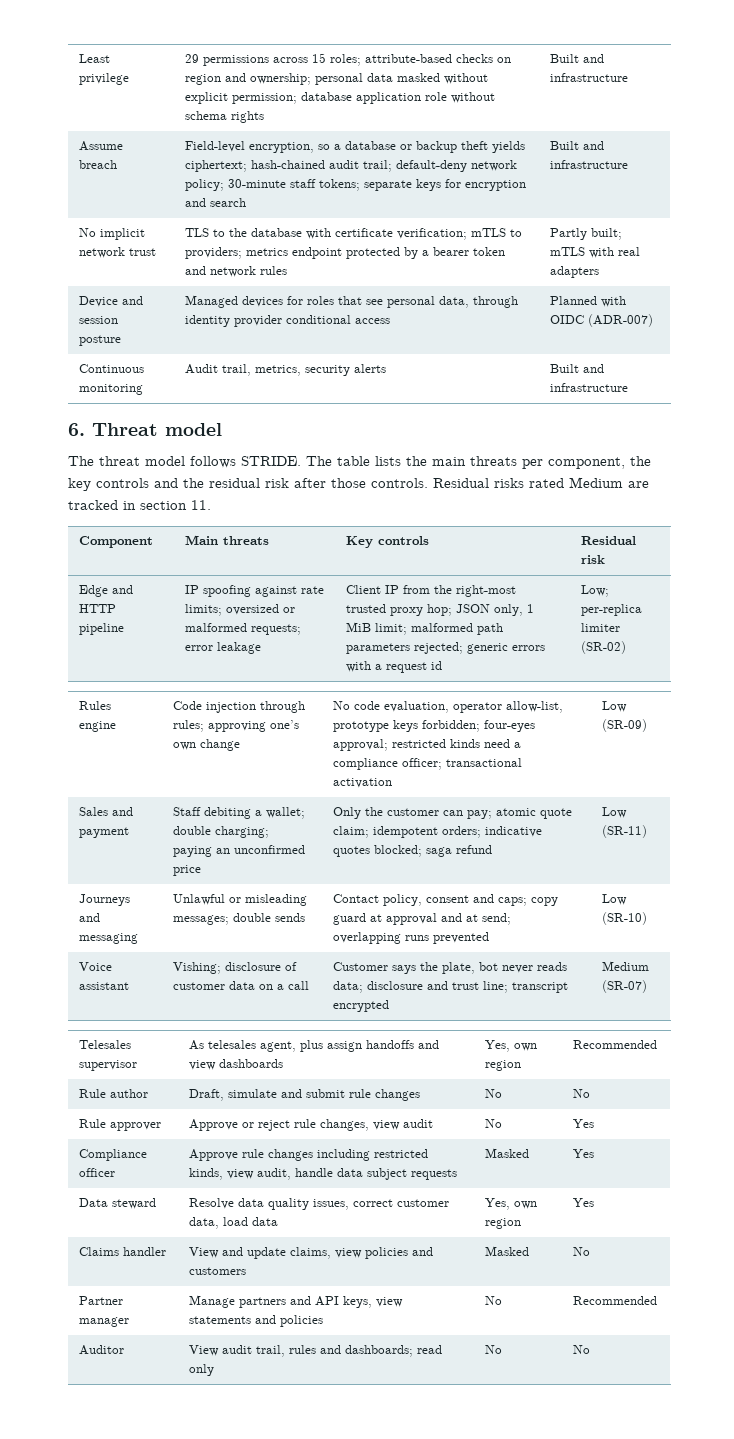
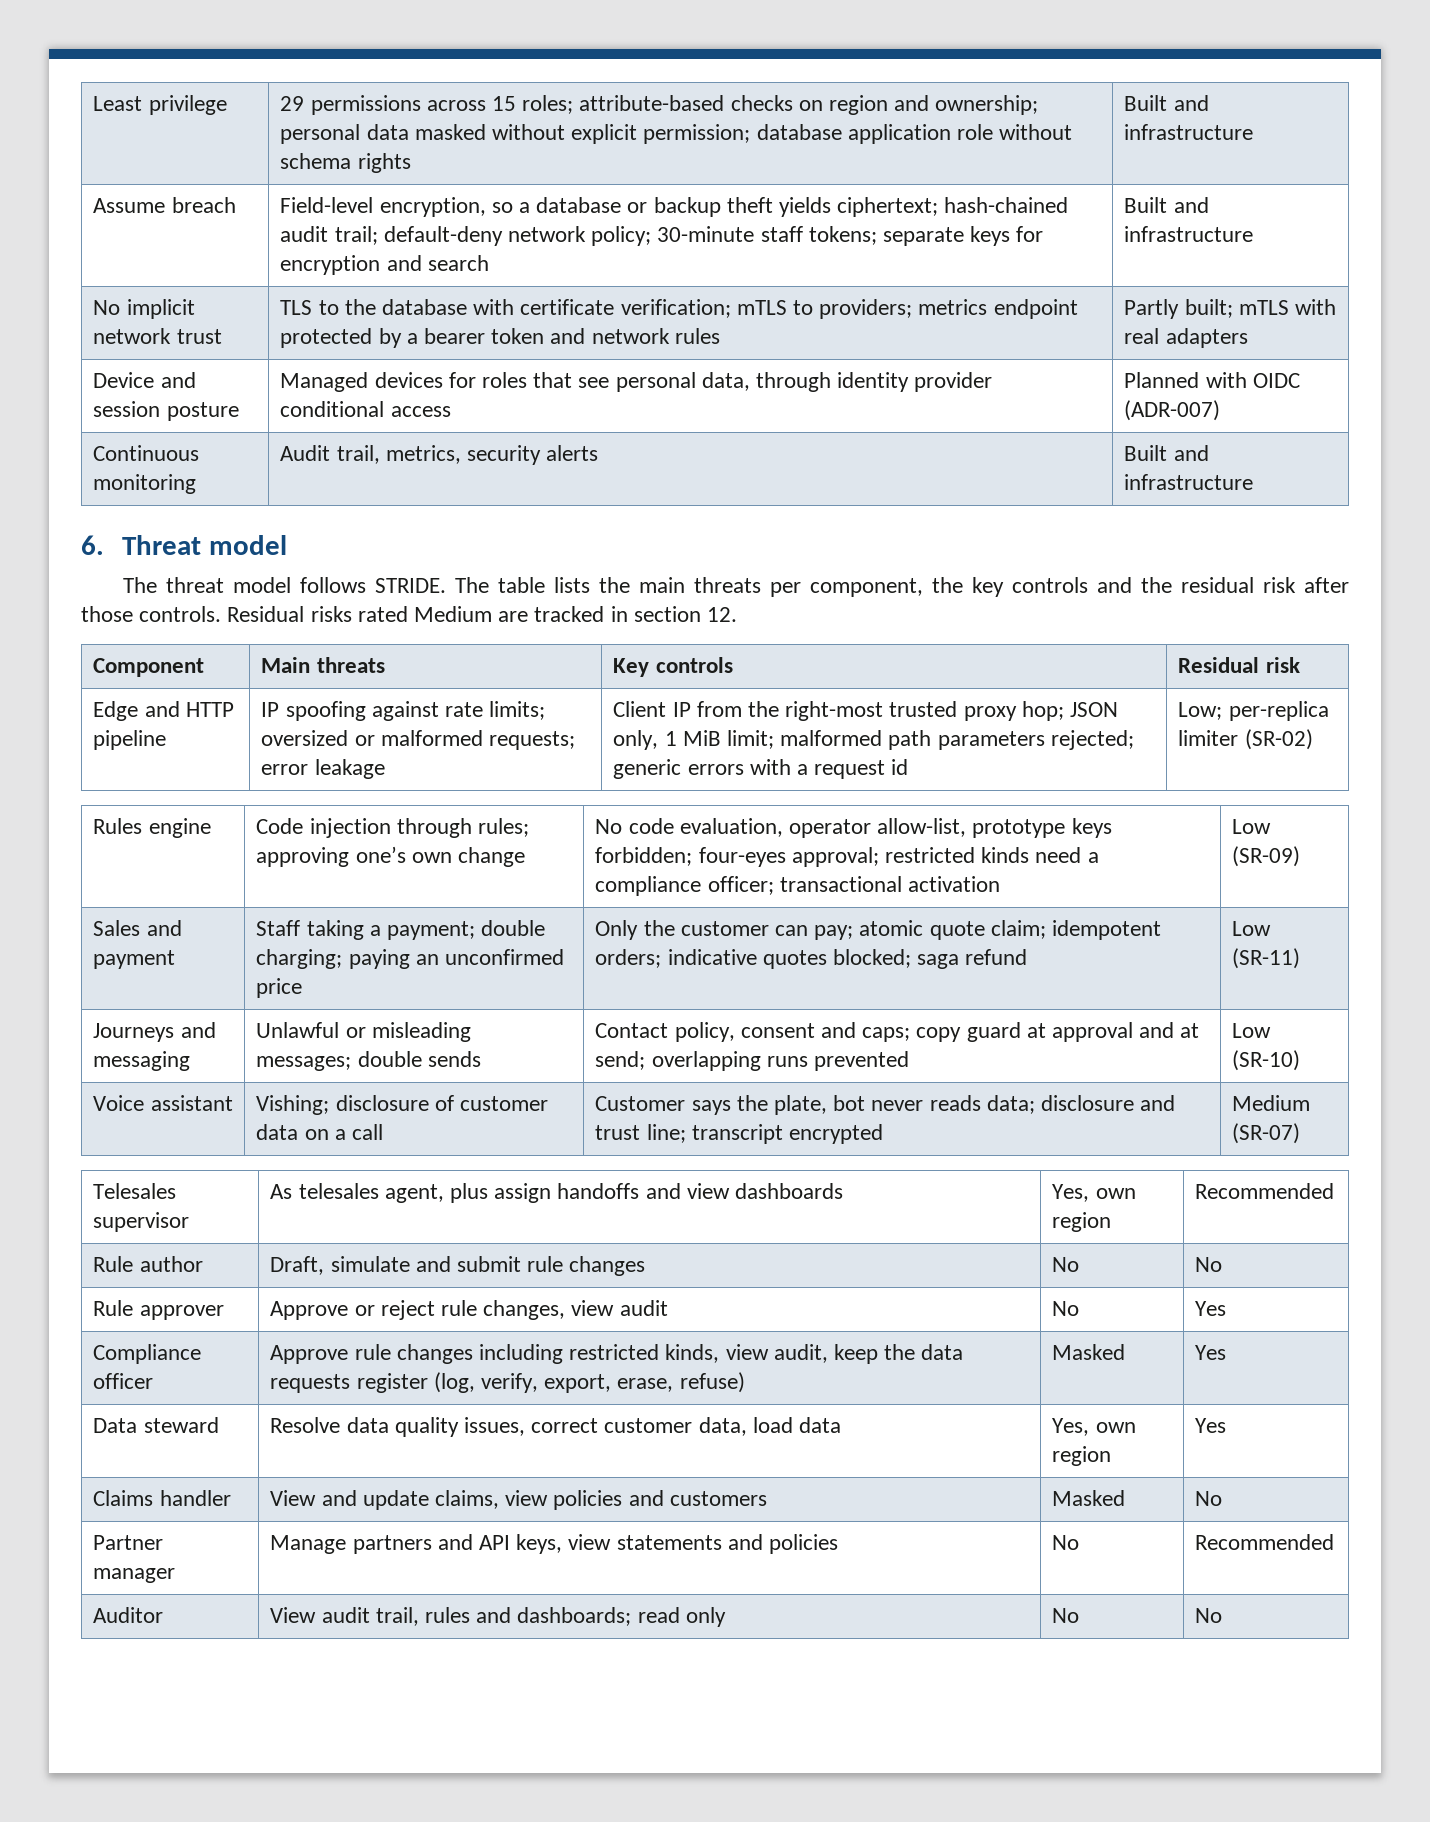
[191,500,211,510] 11. -> [707,607,738,622] 12.
[204,807,306,819] debiting a wallet; -> [306,920,475,940] taking a payment;
[295,1168,458,1180] handle data subject requests -> [834,1344,964,1364] [270,1372,745,1393] keep the data requests register (log, verify, export, erase, refuse)

